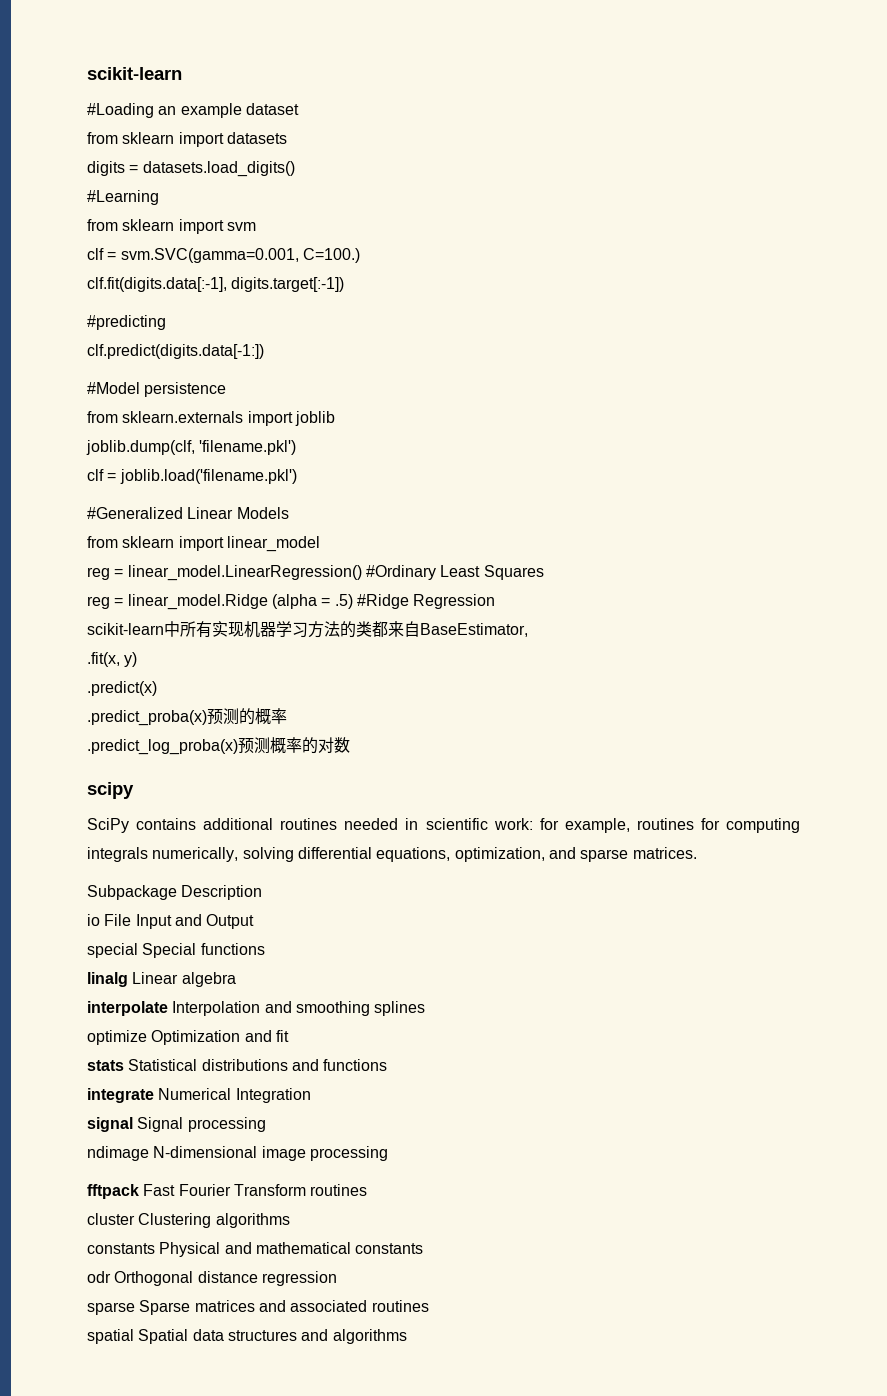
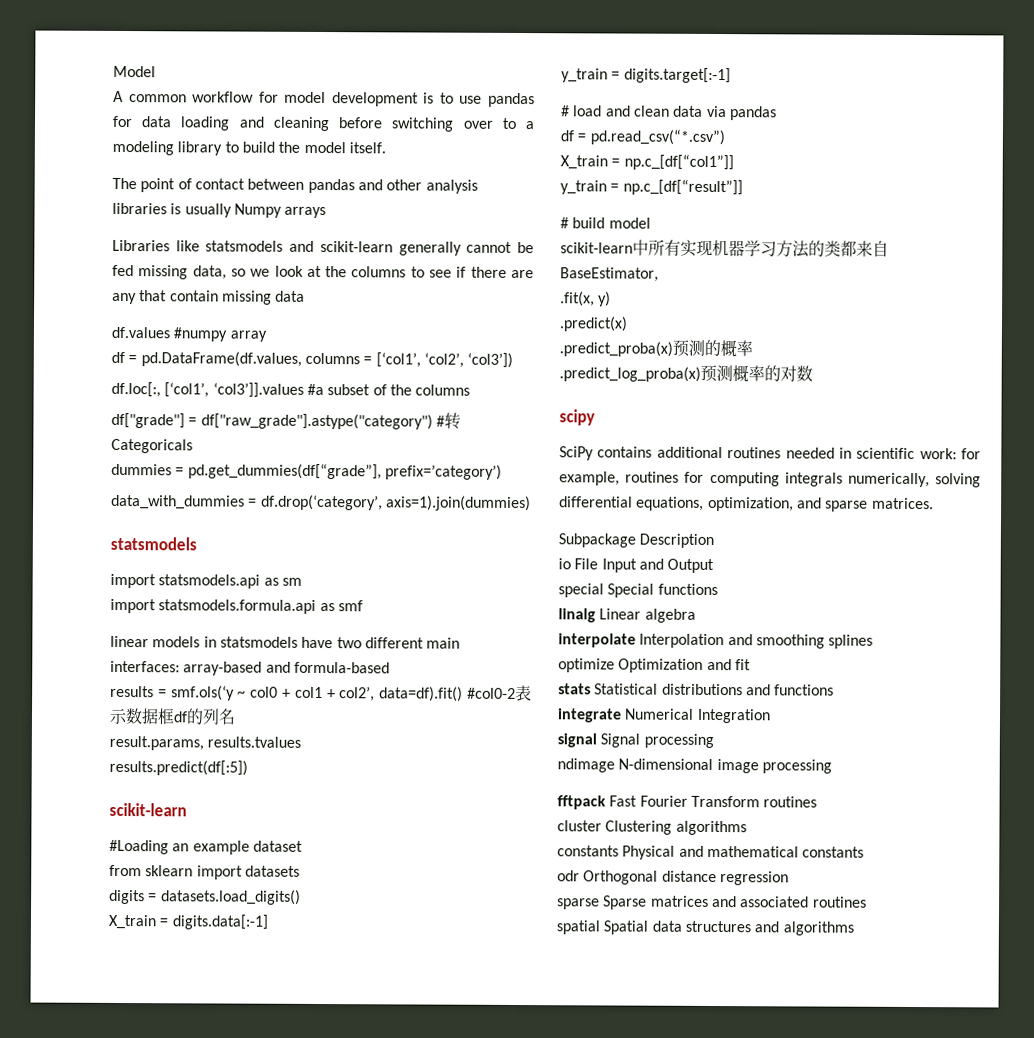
(87, 73) none -> [113,65,156,78] [113,90,535,108] [112,115,535,132] [112,140,386,156] [112,177,478,194] [112,202,327,219] [112,239,534,256] [112,264,534,280] [112,290,306,305] [111,326,267,342] [111,351,514,368] [111,381,471,398] [111,412,461,430] [111,438,193,454] [111,463,502,480] [111,494,531,512] [110,536,197,551] [110,573,302,589] [110,598,363,614] [110,635,461,649] [110,660,390,676] [110,684,533,702] [109,707,236,725] [109,735,302,751] [109,759,248,776] Model // A common workflow for model development is to use pandas for data loading and cleaning before switching over to a modeling library to build the model itself. // The point of contact between pandas and other analysis libraries is usually Numpy arrays // Libraries like statsmodels and scikit-learn generally cannot be fed missing data, so we look at the columns to see if there are any that contain missing data // df.values #numpy array // df = pd.DataFrame(df.values, columns = [‘col1’, ‘col2’, ‘col3’]) // df.loc[:, [‘col1’, ‘col3’]].values #a subset of the columns // df["grade"] = df["raw_grade"].astype("category") #转Categoricals // dummies = pd.get_dummies(df[“grade”], prefix=’category’) // data_with_dummies = df.drop(‘category’, axis=1).join(dummies) // statsmodels // import statsmodels.api as sm // import statsmodels.formula.api as smf // linear models in statsmodels have two different main interfaces: array-based and formula-based // results = smf.ols(‘y ~ col0 + col1 + col2’, data=df).fit() #col0-2表示数据框df的列名 // result.params, results.tvalues // results.predict(df[:5]) //
[87,190,159,205] [87,219,256,234] [87,248,360,263] [87,277,345,292] [87,315,166,330] [87,344,264,359] [87,382,227,397] [87,411,335,426] [86,440,297,455] [87,469,297,484] [87,507,289,519] [87,536,320,552] [87,565,544,581] [87,594,496,610] #Learning // from sklearn import svm // clf = svm.SVC(gamma=0.001, C=100.) // clf.fit(digits.data[:-1], digits.target[:-1]) // #predicting // clf.predict(digits.data[-1:]) // #Model persistence // from sklearn.externals import joblib // joblib.dump(clf, 'filename.pkl') // clf = joblib.load('filename.pkl') // #Generalized Linear Models // from sklearn import linear_model // reg = linear_model.LinearRegression() #Ordinary Least Squares // reg = linear_model.Ridge (alpha = .5) #Ridge Regression -> [108,914,268,930] [561,67,731,84] [561,105,777,121] [560,129,725,146] [560,154,734,171] [560,179,743,196] [560,217,651,229] X_train = digits.data[:-1] // y_train = digits.target[:-1] // # load and clean data via pandas // df = pd.read_csv(“*.csv”) // X_train = np.c_[df[“col1”]] // y_train = np.c_[df[“result”]] // # build model

